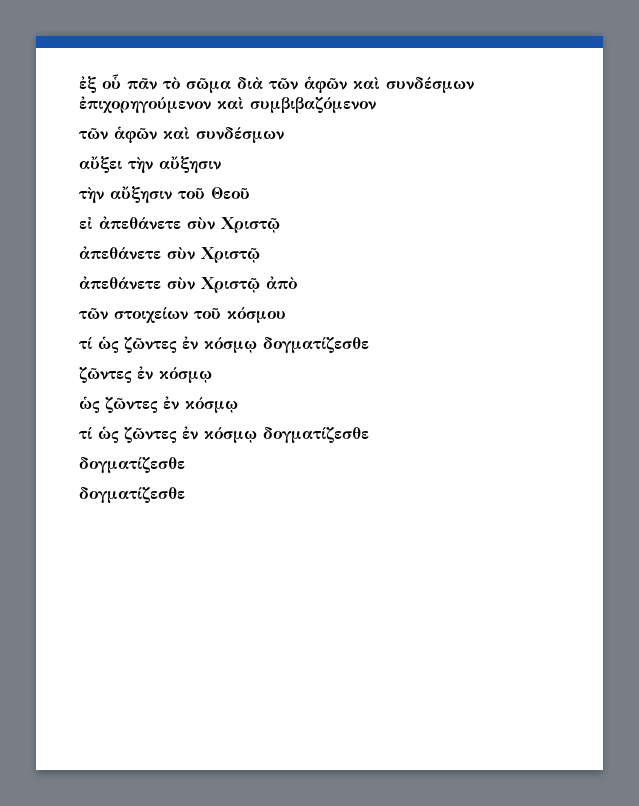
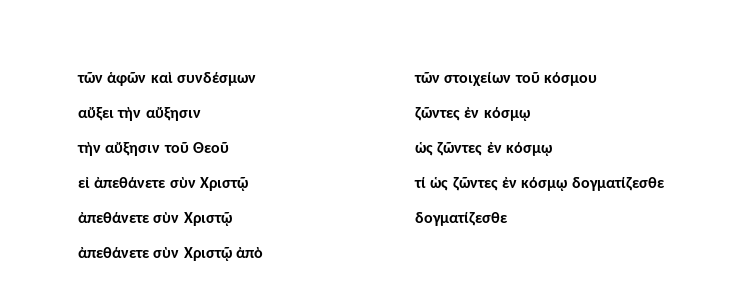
[79,74,474,93] [79,96,376,113] ἐξ οὗ πᾶν τὸ σῶμα διὰ τῶν ἁφῶν καὶ συνδέσμων ἐπιχορηγούμενον καὶ συμβιβαζόμενον // -> (77, 77) none
[79,336,369,353] // τί ὡς ζῶντες ἐν κόσμῳ δογματίζεσθε -> (597, 79) none
[79,487,185,503] // δογματίζεσθε -> (508, 219) none

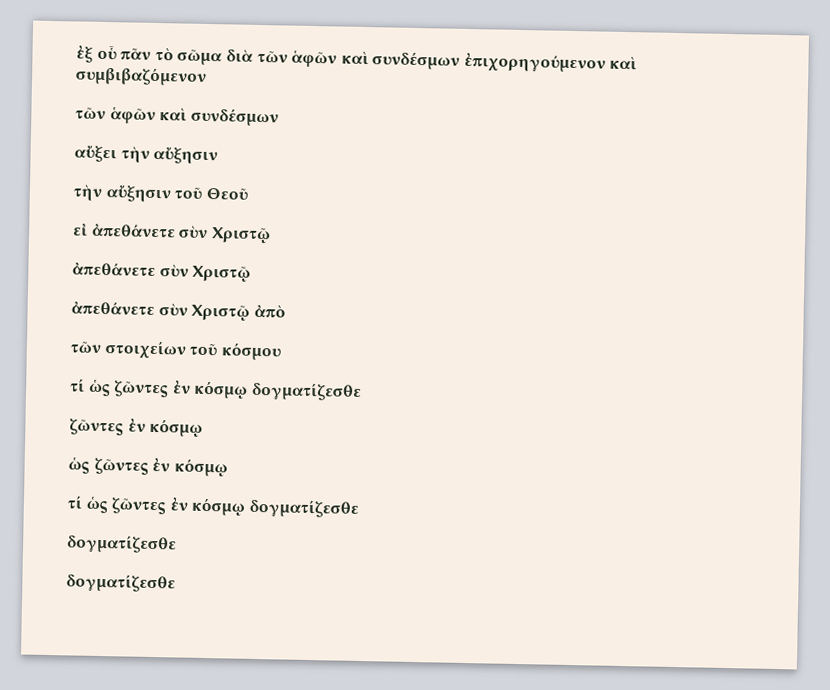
(77, 77) none -> [76,44,638,74] [75,66,207,86] ἐξ οὗ πᾶν τὸ σῶμα διὰ τῶν ἁφῶν καὶ συνδέσμων ἐπιχορηγούμενον καὶ συμβιβαζόμενον //
(597, 79) none -> [70,378,362,401] // τί ὡς ζῶντες ἐν κόσμῳ δογματίζεσθε
(508, 219) none -> [66,573,176,593] // δογματίζεσθε

